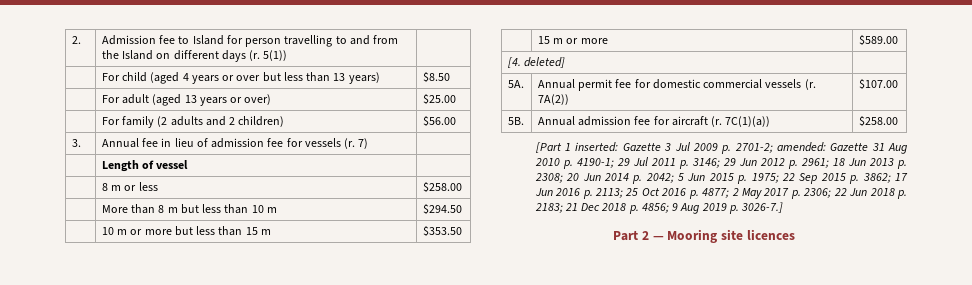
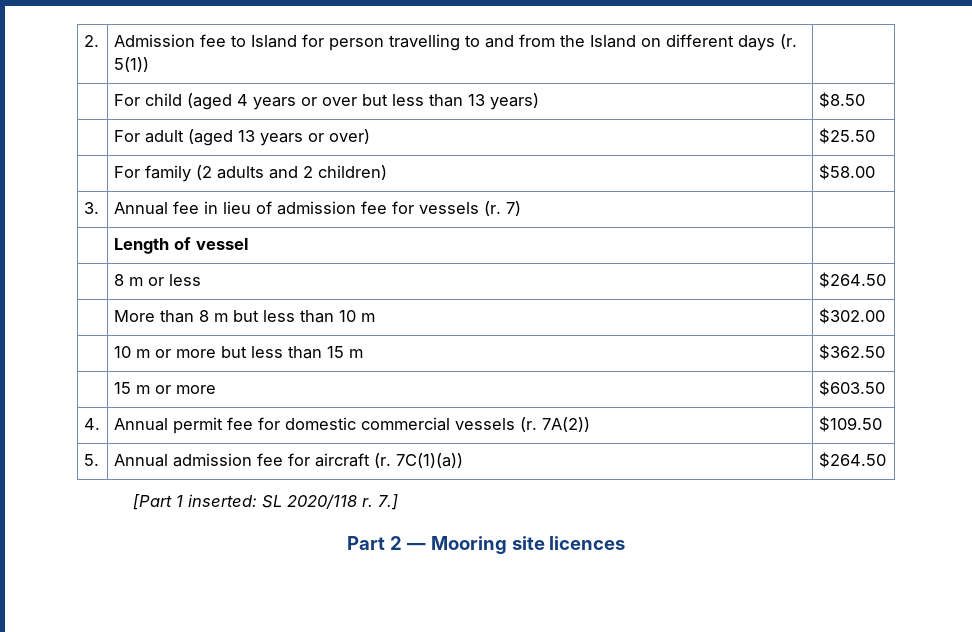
[422,94,456,104] $25.00 -> [818,128,875,144] $25.50
[422,116,456,126] $56.00 -> [818,164,875,180] $58.00
[422,182,462,192] $258.00 -> [818,272,886,288] $264.50
[422,204,462,214] $294.50 -> [818,308,885,324] $302.00
[422,226,462,236] $353.50 -> [818,344,885,360] $362.50
[858,35,898,45] [507,57,566,68] [507,80,524,88] $589.00 // [4. deleted] | // 5A. -> [818,380,885,396] [83,418,100,430] $603.50 // 4.
[858,79,898,89] [507,117,524,125] $107.00 // 5B. -> [818,416,882,432] [83,454,99,466] $109.50 // 5.
[858,116,898,126] $258.00 -> [818,452,886,468] $264.50
[622,142,907,154] [534,157,907,169] [534,173,908,184] [534,188,907,199] [534,202,784,214] Gazette 3 Jul 2009 p. 2701-2; amended: Gazette 31 Aug 2010 p. 4190-1; 29 Jul 2011 p. 3146; 29 Jun 2012 p. 2961; 18 Jun 2013 p. 2308; 20 Jun 2014 p. 2042; 5 Jun 2015 p. 1975; 22 Sep 2015 p. 3862; 17 Jun 2016 p. 2113; 25 Oct 2016 p. 4877; 2 May 2017 p. 2306; 22 Jun 2018 p. 2183; 21 Dec 2018 p. 4856; 9 Aug 2019 p. 3026-7.] -> [262,494,399,510] SL 2020/118 r. 7.]

